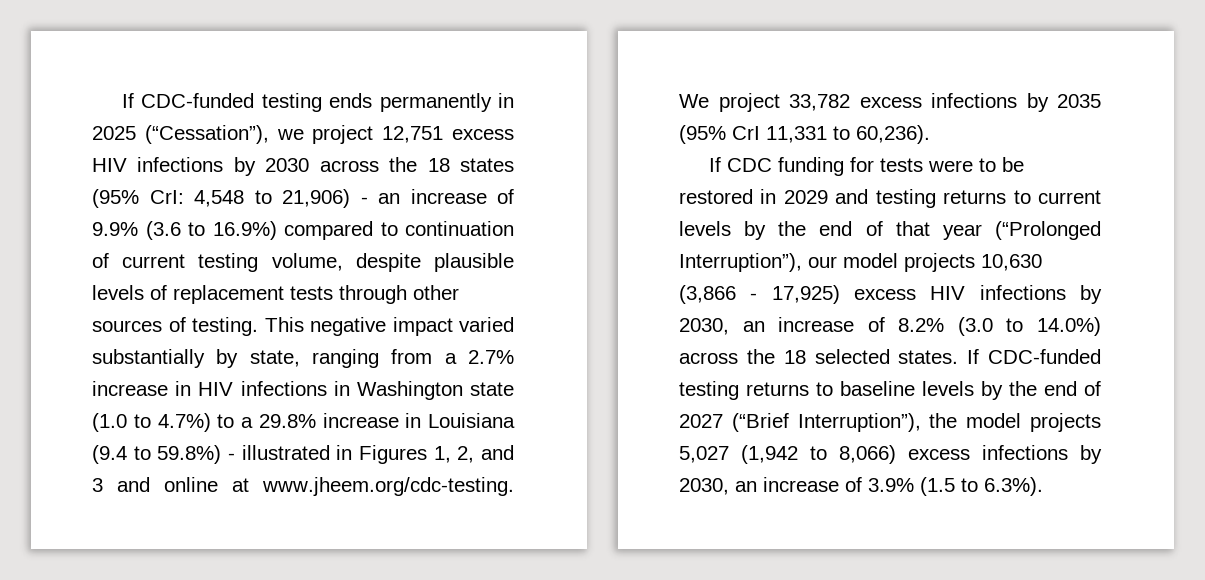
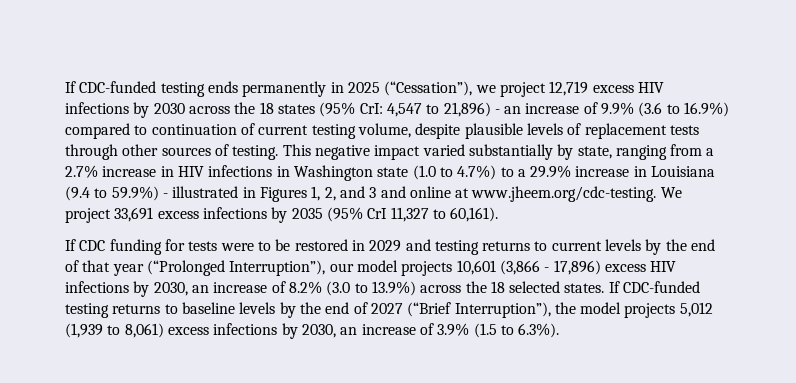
[382,126,444,143] 12,751 -> [549,81,589,96] 12,719
[194,189,350,208] 4,548 to 21,906) -> [386,102,491,117] 4,547 to 21,896)
[258,414,316,428] 29.8% -> [530,165,572,178] 29.9%
[157,445,222,464] 59.8%) -> [111,186,159,201] 59.9%)
[789,94,850,111] 33,782 -> [114,207,154,222] 33,691
[766,125,930,144] 11,331 to 60,236). -> [390,207,499,222] 11,327 to 60,161).
[981,254,1042,271] 10,630 -> [456,260,496,275] 10,601
[771,285,840,304] 17,925) -> [553,260,601,275] 17,896)
[1037,317,1101,336] 14.0%) -> [371,281,416,296] 13.9%)
[679,445,896,464] 5,027 (1,942 to 8,066) -> [679,302,713,317] [65,323,164,338] 5,012 (1,939 to 8,061)

